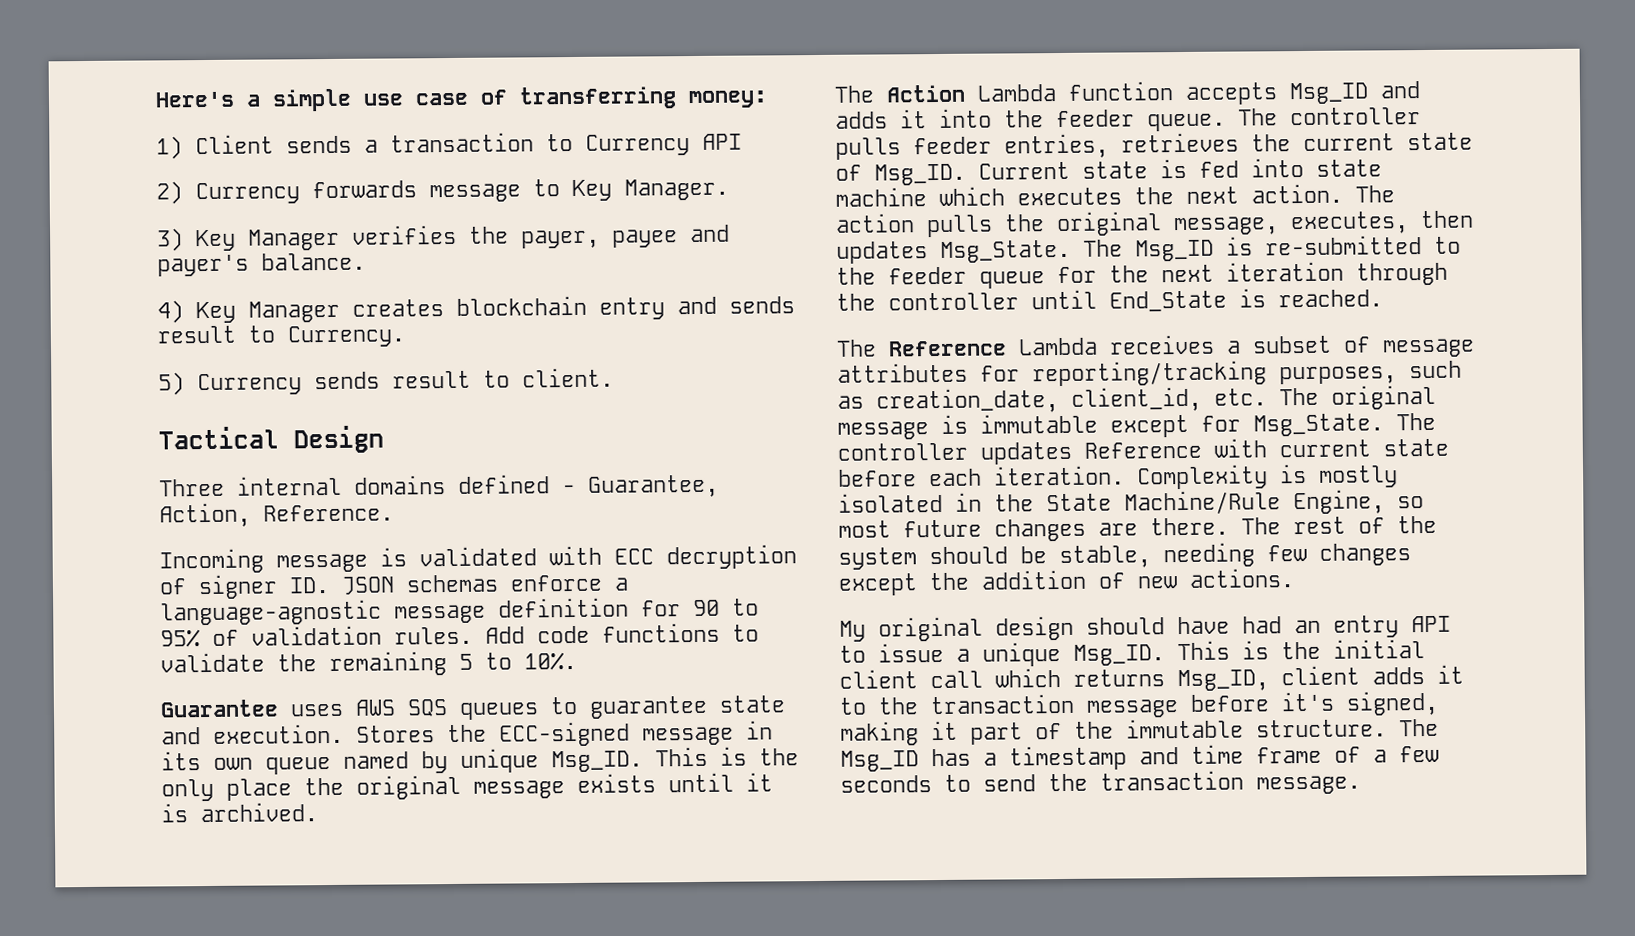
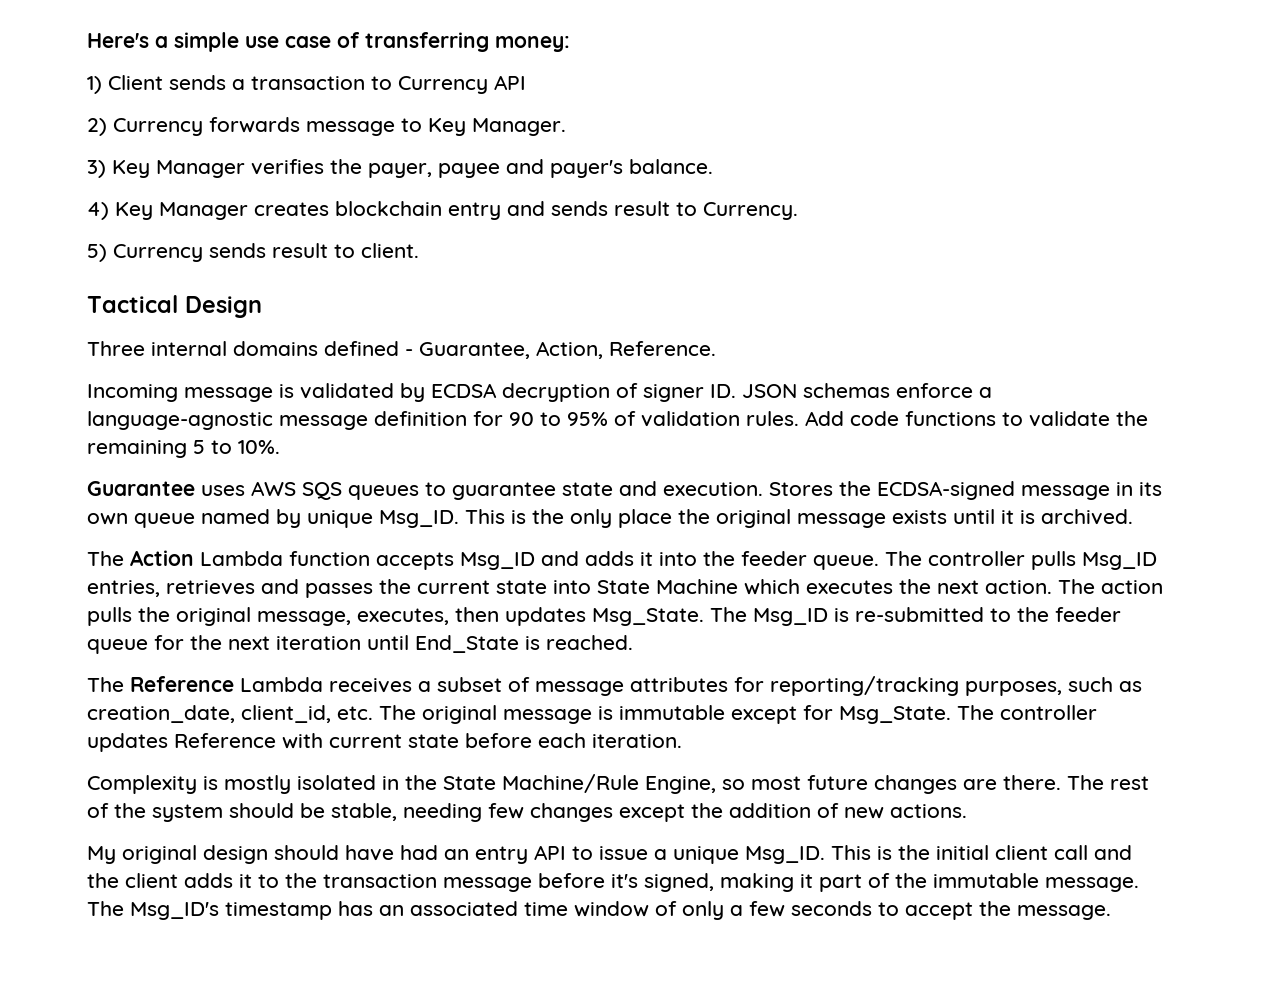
[549,545,654,566] with ECC -> [400,383,497,402] by ECDSA
[499,721,630,747] ECC-signed -> [877,481,1015,500] ECDSA-signed
[913,136,992,155] feeder -> [1082,552,1157,570] Msg_ID
(1239, 142) none -> [261,579,373,598] and passes
[835,158,1382,186] [835,187,927,207] of Msg_ID. Current state is fed into state machine -> [553,579,738,594] into State Machine
[1356,262,1448,286] [836,292,1019,311] through the controller -> (361, 643) none
(1125, 475) none -> (682, 741) //
[995,668,1269,692] which returns Msg_ID, -> [1094,845,1132,860] [87,873,119,888] and the
[1256,718,1439,738] [840,744,1361,772] structure. The Msg_ID has a timestamp and time frame of -> [1045,877,1139,892] [87,901,724,920] message. The Msg_ID's timestamp has an associated time window of only
[983,770,1244,792] send the transaction -> [905,901,1011,920] accept the

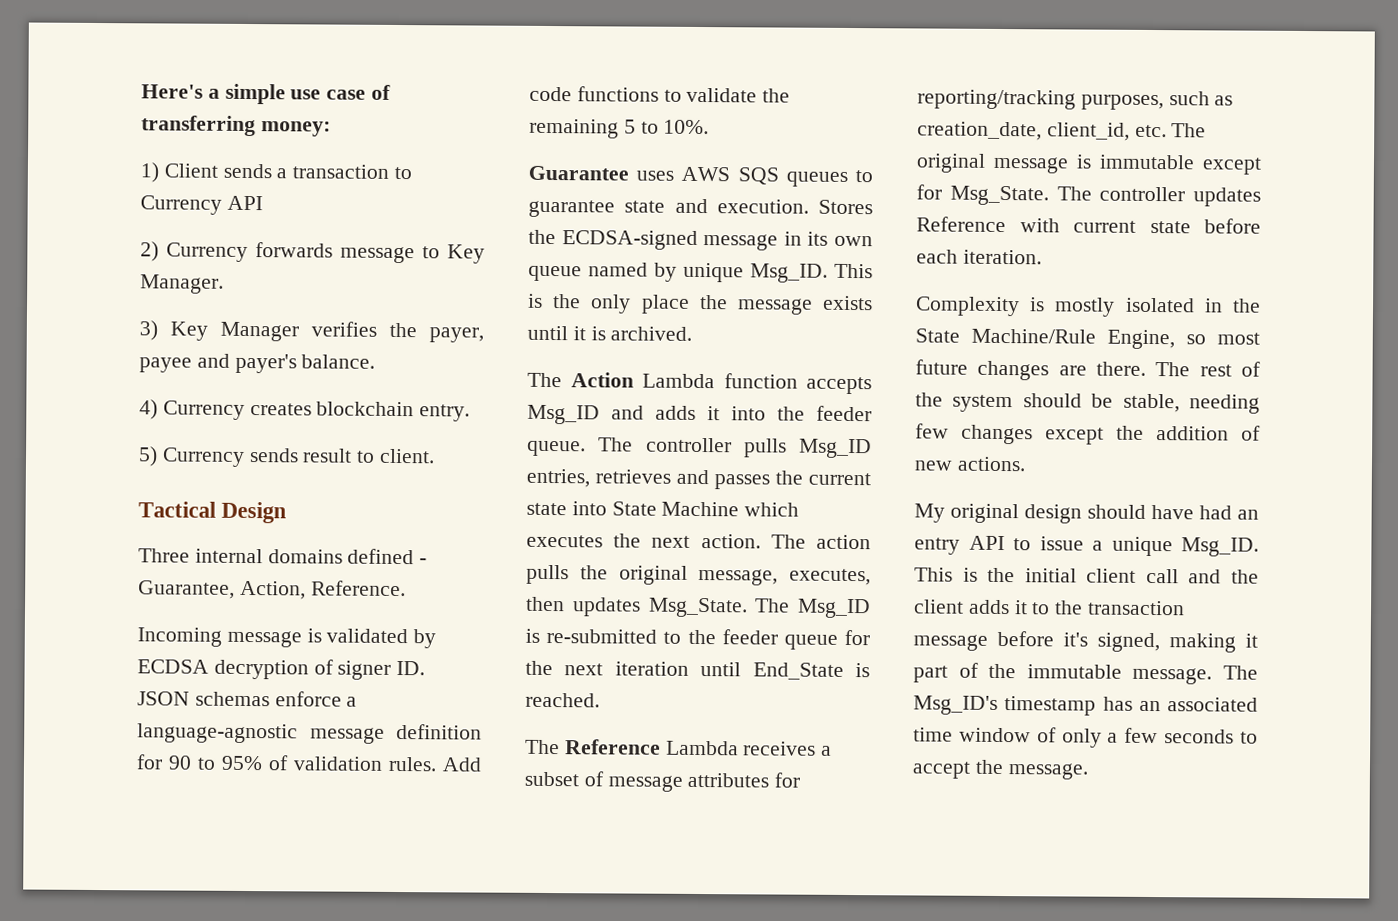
[115,201,798,220] Key Manager creates blockchain entry and sends result to Currency. -> [162,400,471,422] Currency creates blockchain entry.
[716,509,791,528] original -> (728, 302) none

